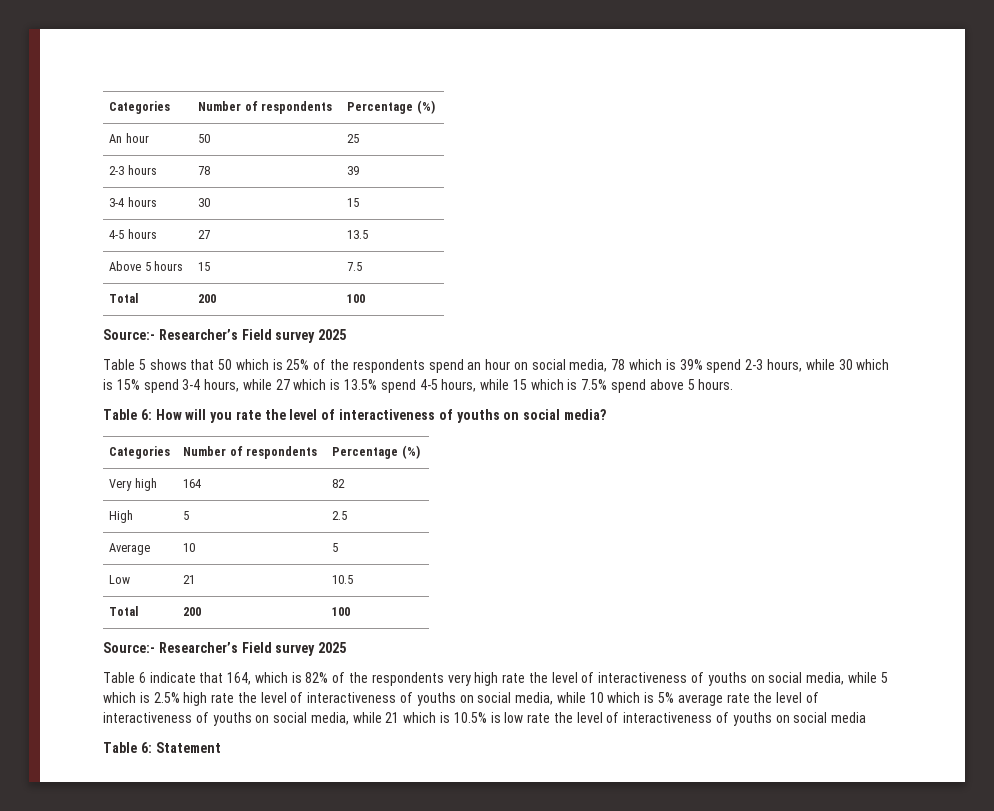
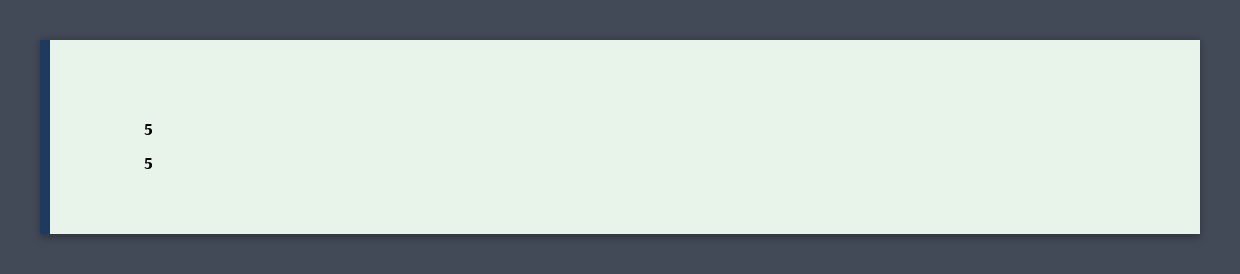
[109,101,171,114] [198,101,332,114] [347,100,435,114] [109,133,149,143] [198,134,211,143] [347,134,360,143] [109,165,157,175] [198,166,211,175] [347,166,360,175] [109,197,157,207] [198,198,211,207] [347,198,360,207] [109,229,157,239] [198,230,211,239] [347,230,369,239] [109,261,183,271] [198,262,211,271] [347,262,363,271] [109,293,139,303] [198,294,217,303] [347,294,366,303] [103,329,347,343] [103,359,890,373] [103,379,734,393] [103,409,606,423] [109,446,171,459] [183,446,317,459] [332,445,420,459] [109,478,157,491] [183,479,202,488] [332,479,346,488] [109,510,134,523] [183,511,190,520] [332,511,348,520] [109,543,151,555] [183,543,196,552] [332,543,339,552] [109,575,131,584] [183,575,196,584] [332,575,354,584] [109,606,139,616] [183,607,202,616] [332,607,351,616] [103,642,347,656] [103,672,888,686] [103,692,819,706] [103,712,867,726] [103,742,221,753] Categories | Number of respondents | Percentage (%) // An hour | 50 | 25 // 2-3 hours | 78 | 39 // 3-4 hours | 30 | 15 // 4-5 hours | 27 | 13.5 // Above 5 hours | 15 | 7.5 // Total | 200 | 100 // Source:- Researcher’s Field survey 2025 // Table 5 shows that 50 which is 25% of the respondents spend an hour on social media, 78 which is 39% spend 2-3 hours, while 30 which is 15% spend 3-4 hours, while 27 which is 13.5% spend 4-5 hours, while 15 which is 7.5% spend above 5 hours. // Table 6: How will you rate the level of interactiveness of youths on social media? // Categories | Number of respondents | Percentage (%) // Very high | 164 | 82 // High | 5 | 2.5 // Average | 10 | 5 // Low | 21 | 10.5 // Total | 200 | 100 // Source:- Researcher’s Field survey 2025 // Table 6 indicate that 164, which is 82% of the respondents very high rate the level of interactiveness of youths on social media, while 5 which is 2.5% high rate the level of interactiveness of youths on social media, while 10 which is 5% average rate the level of interactiveness of youths on social media, while 21 which is 10.5% is low rate the level of interactiveness of youths on social media // Table 6: Statement -> [144,124,153,135] [144,158,153,169] 5 // 5

